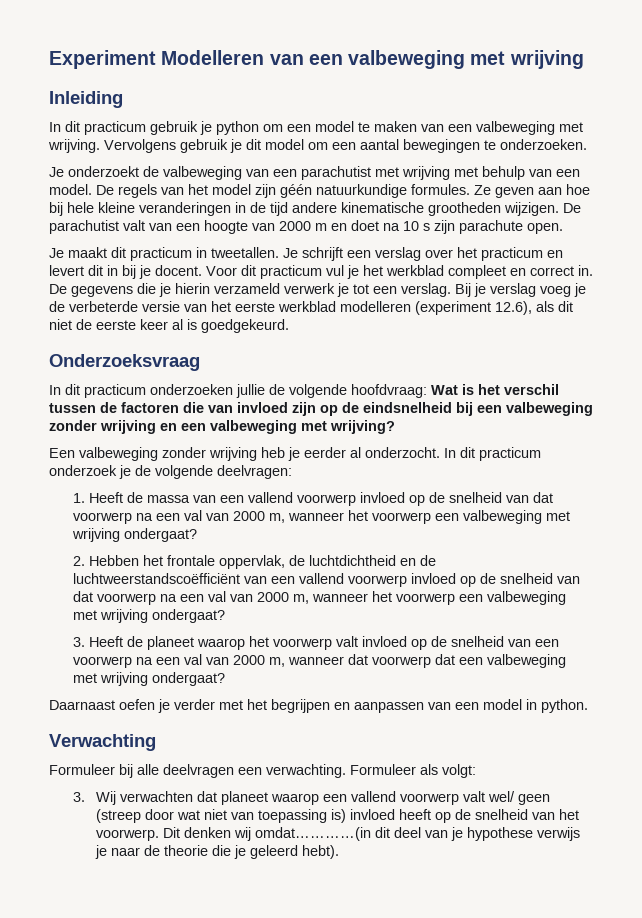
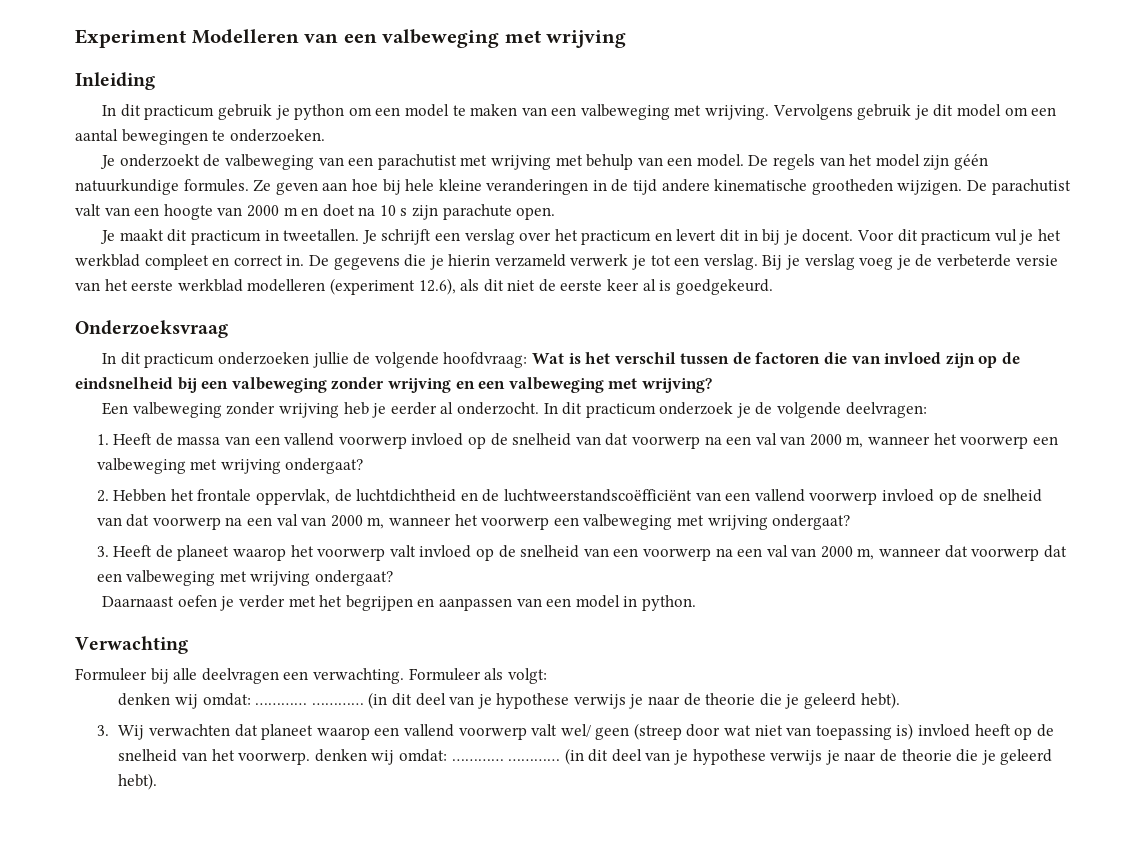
(476, 771) none -> [118,692,900,709] // denken wij omdat: ………… ………… (in dit deel van je hypothese verwijs je naar de theorie die je geleerd hebt).
[163,827,372,841] Dit denken wij omdat…………(in -> [314,748,584,765] denken wij omdat: ………… ………… (in

